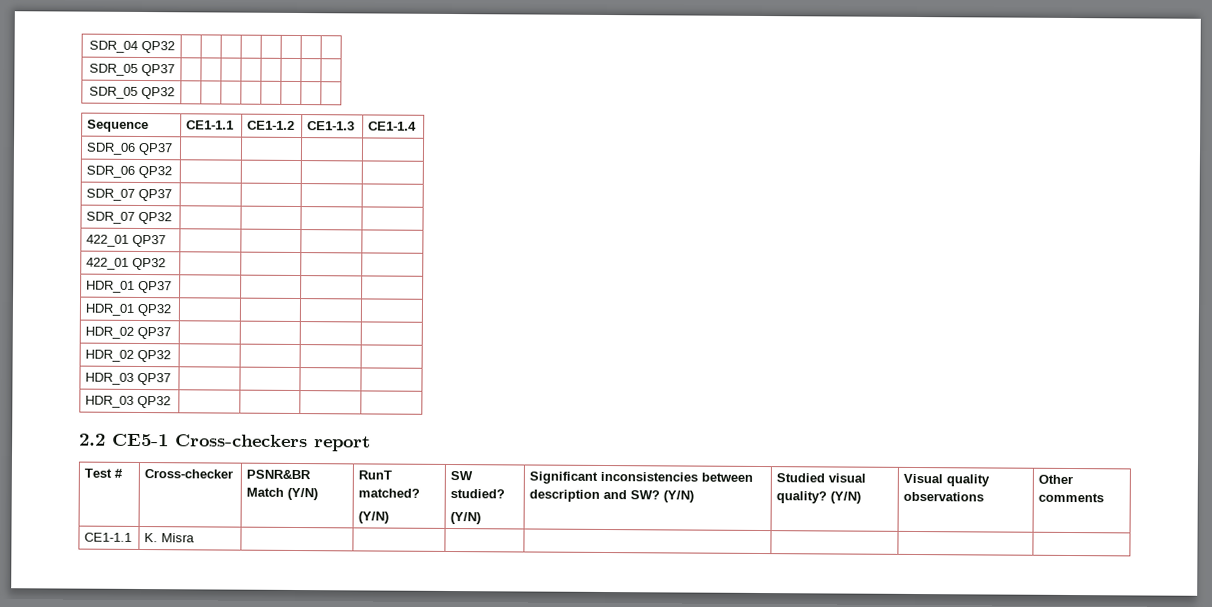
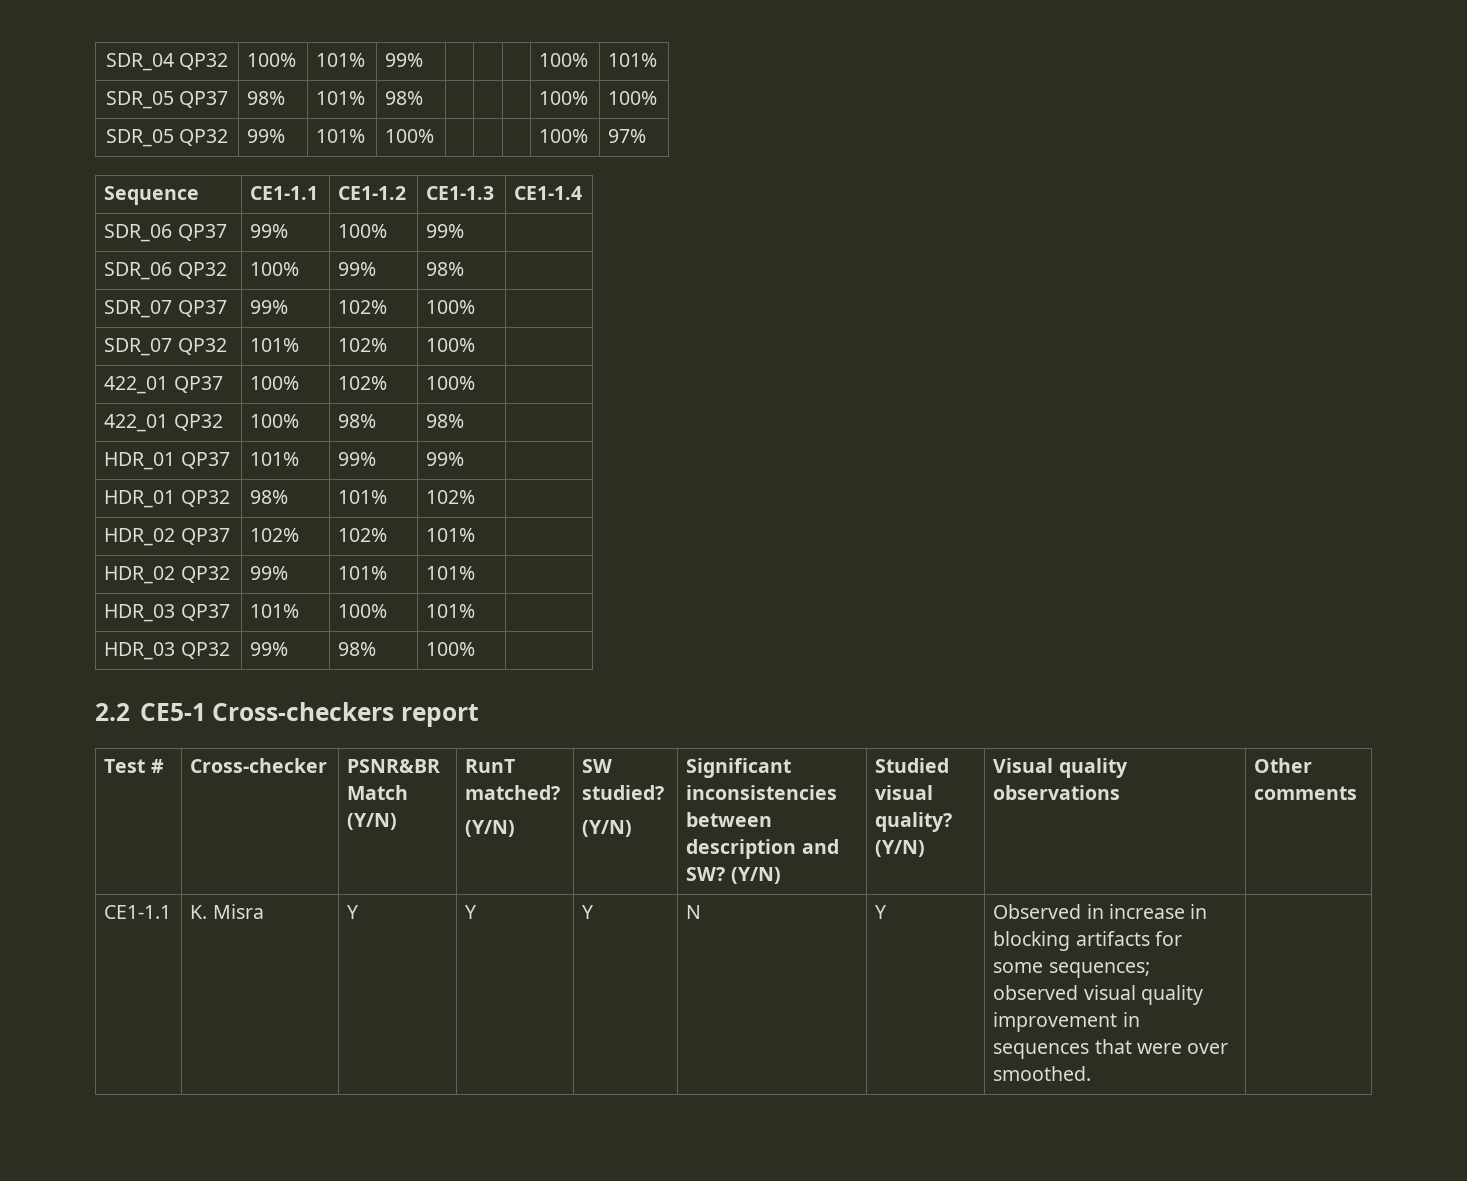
[88,63,175,77] [88,86,175,100] | | | | | | | // SDR_05 QP37 | | | | | | | | // SDR_05 QP32 | | | | | | | | -> [247,53,297,67] [316,53,366,67] [385,53,424,67] [539,53,589,67] [608,53,658,67] [105,91,229,109] [247,91,286,105] [316,91,366,105] [385,91,424,105] [539,91,589,105] [608,91,658,105] [105,129,229,147] [247,129,286,143] [316,129,366,143] [385,129,435,143] [539,129,589,143] [608,129,647,143] 100% | 101% | 99% | | | | 100% | 101% // SDR_05 QP37 | 98% | 101% | 98% | | | | 100% | 100% // SDR_05 QP32 | 99% | 101% | 100% | | | | 100% | 97%
(174, 149) | | -> [250,224,289,238] [338,224,388,238] [426,224,465,238] 99% | 100% | 99%
(173, 172) | | -> [250,262,300,276] [338,262,377,276] [426,262,465,276] 100% | 99% | 98%
(173, 195) | | -> [250,300,289,314] [338,300,388,314] [426,300,476,314] 99% | 102% | 100%
(173, 218) | | -> [250,338,300,352] [338,338,388,352] [426,338,476,352] 101% | 102% | 100%
(167, 241) | | -> [250,376,300,390] [338,376,388,390] [426,376,476,390] 100% | 102% | 100%
(167, 264) | | -> [250,414,300,428] [338,414,377,428] [426,414,465,428] 100% | 98% | 98%
(173, 287) | | -> [250,452,300,466] [338,452,377,466] [426,452,465,466] 101% | 99% | 99%
(172, 310) | | -> [250,490,289,504] [338,490,388,504] [426,490,476,504] 98% | 101% | 102%
(172, 333) | | -> [250,528,300,542] [338,528,388,542] [426,528,476,542] 102% | 102% | 101%
(172, 356) | | -> [250,566,289,580] [338,566,388,580] [426,566,476,580] 99% | 101% | 101%
(172, 379) | | -> [250,604,300,618] [338,604,388,618] [426,604,476,618] 101% | 100% | 101%
(172, 402) | | -> [250,642,289,656] [338,642,377,656] [426,642,476,656] 99% | 98% | 100%
(196, 538) | | | | | -> [347,905,360,919] [465,905,478,919] [582,905,595,919] [686,905,702,919] [875,905,888,919] [993,904,1208,919] [993,931,1182,951] [993,962,1150,978] [993,985,1203,1005] [993,1012,1140,1032] [993,1039,1229,1059] [993,1066,1092,1081] Y | Y | Y | N | Y | Observed in increase in blocking artifacts for some sequences; observed visual quality improvement in sequences that were over smoothed.

